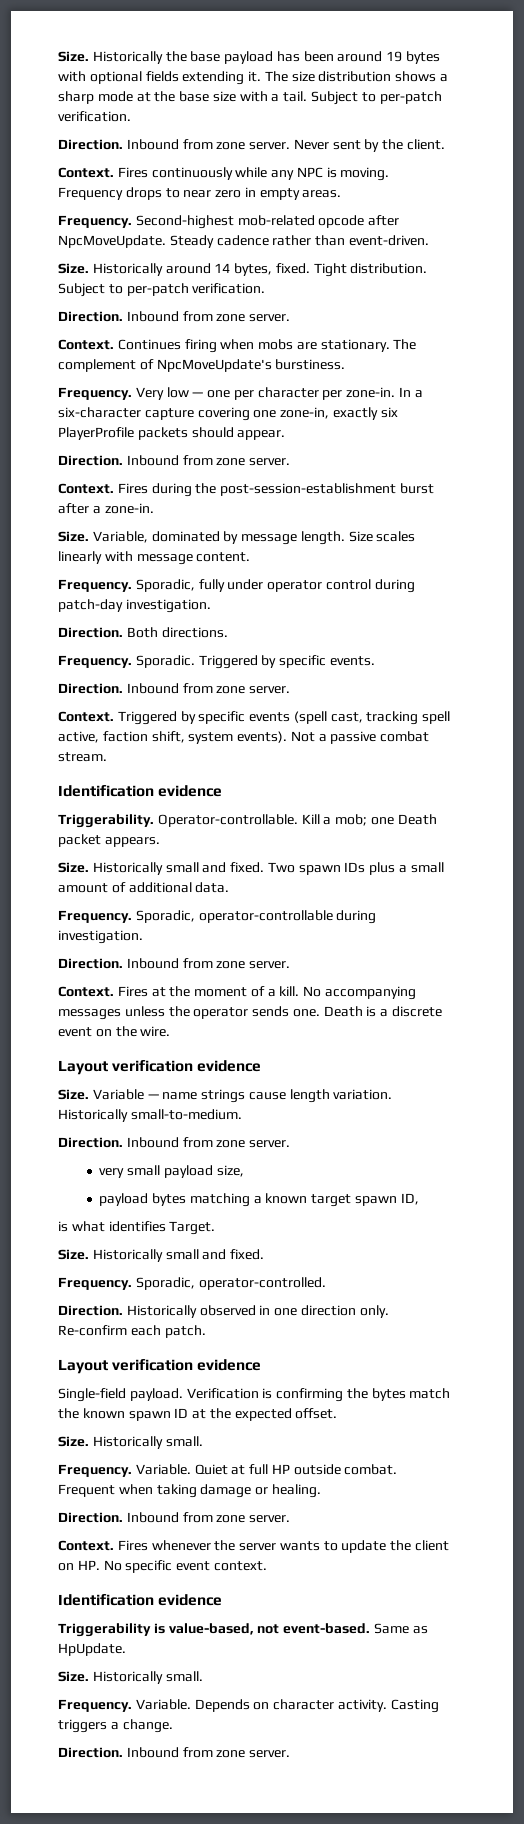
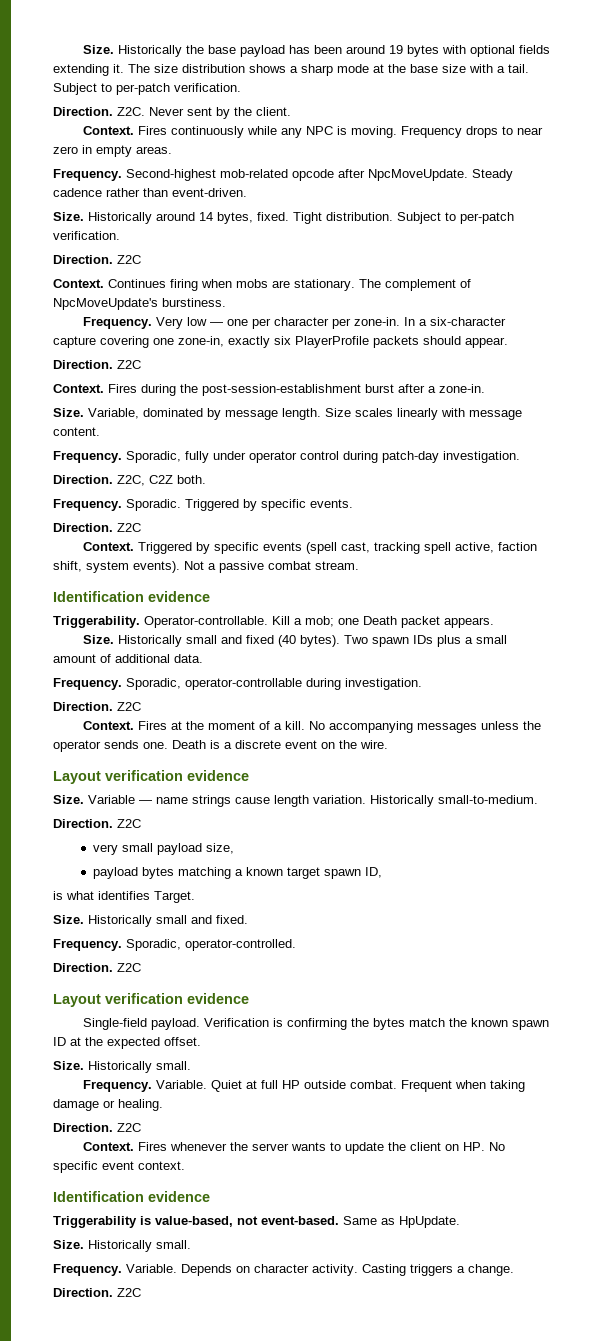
[126,139,291,150] Inbound from zone server. -> [117,107,145,116] Z2C.
[126,311,291,322] Inbound from zone server. -> [117,255,141,264] Z2C
[126,455,291,466] Inbound from zone server. -> [117,360,141,369] Z2C
[126,627,228,638] Both directions. -> [117,475,206,486] Z2C, C2Z both.
[126,683,291,694] Inbound from zone server. -> [117,523,141,532] Z2C
[230,862,265,873] fixed. -> [245,635,340,647] fixed (40 bytes).
[126,958,291,969] Inbound from zone server. -> [117,702,141,711] Z2C
[126,1137,291,1148] Inbound from zone server. -> [117,819,141,828] Z2C
[126,1305,389,1318] [58,1325,206,1338] Historically observed in one direction only. Re-confirm each patch. -> [117,963,141,972] Z2C
[126,1512,291,1523] Inbound from zone server. -> [117,1123,141,1132] Z2C
[126,1747,291,1758] Inbound from zone server. -> [117,1288,141,1297] Z2C

